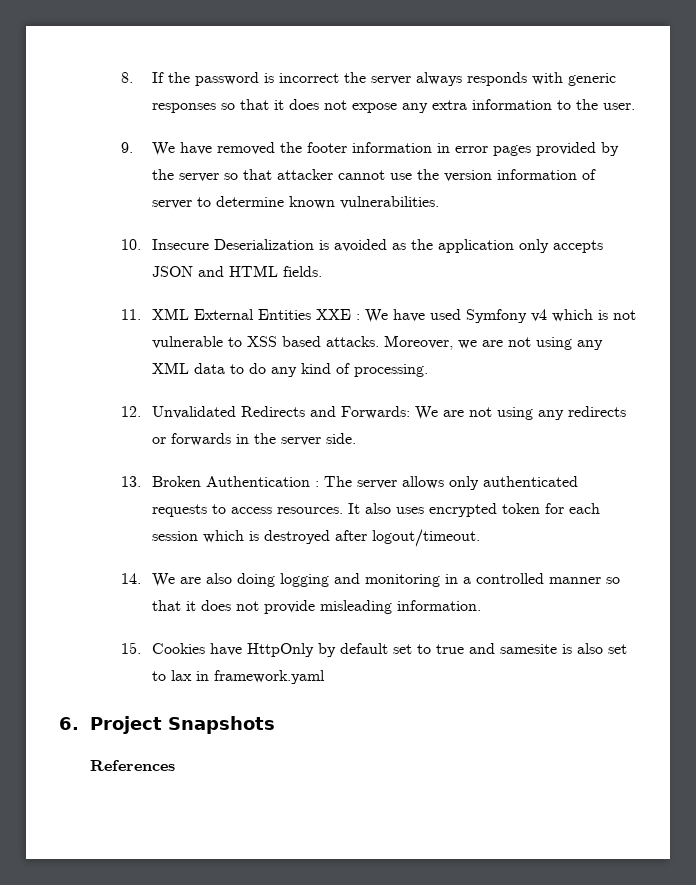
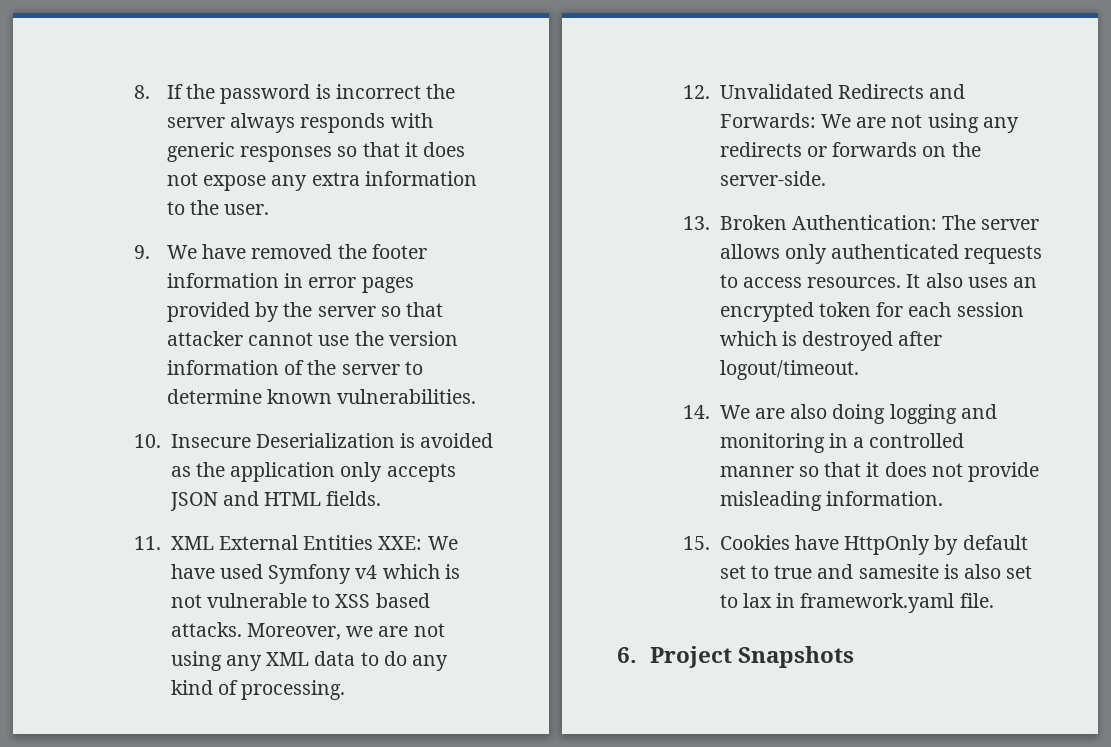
(596, 174) none -> [307,360,337,375] the
[315,309,360,320] XXE : -> [378,536,423,550] XXE:
[235,433,356,446] in the server side. -> [922,142,981,157] [719,171,826,186] on the server-side.
[205,476,319,487] Authentication : -> [791,215,937,230] Authentication:
(424, 510) none -> [1013,277,1038,288] an
(325, 677) none -> [959,593,994,608] file.
[89,760,175,771] // References -> (854, 657) none

